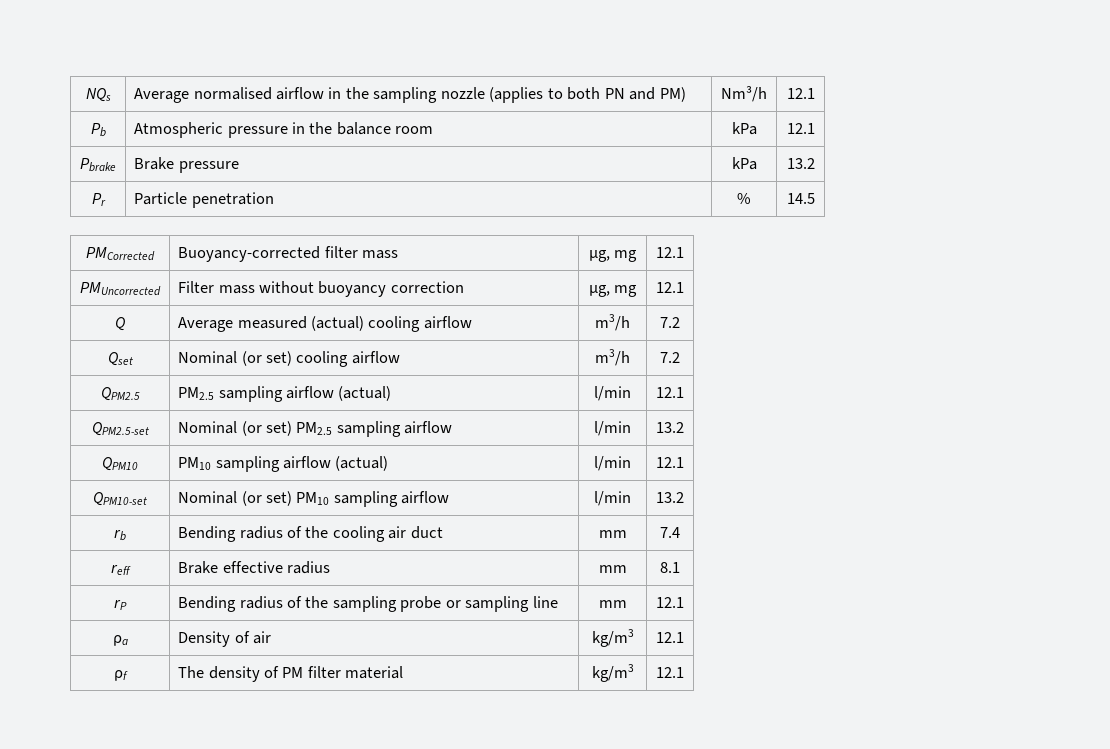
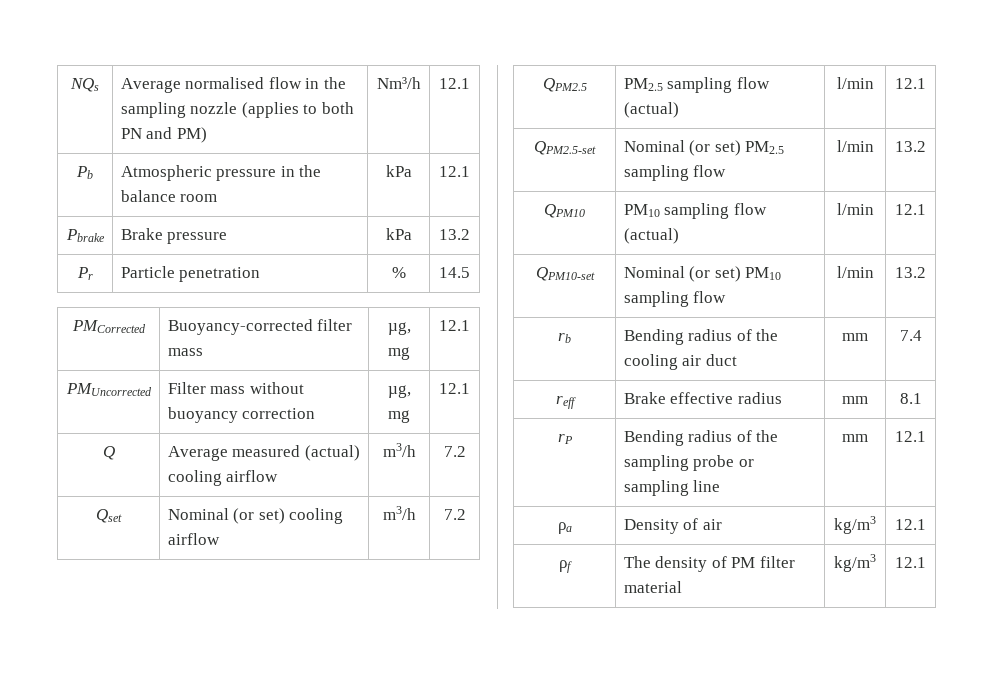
[276,87,325,100] airflow -> [268,77,302,89] flow
[286,386,335,399] airflow -> [736,77,770,89] flow
[404,421,453,434] airflow -> [693,165,727,177] flow
[283,456,332,469] airflow -> [733,203,767,215] flow
[401,491,450,504] airflow -> [693,291,727,303] flow

